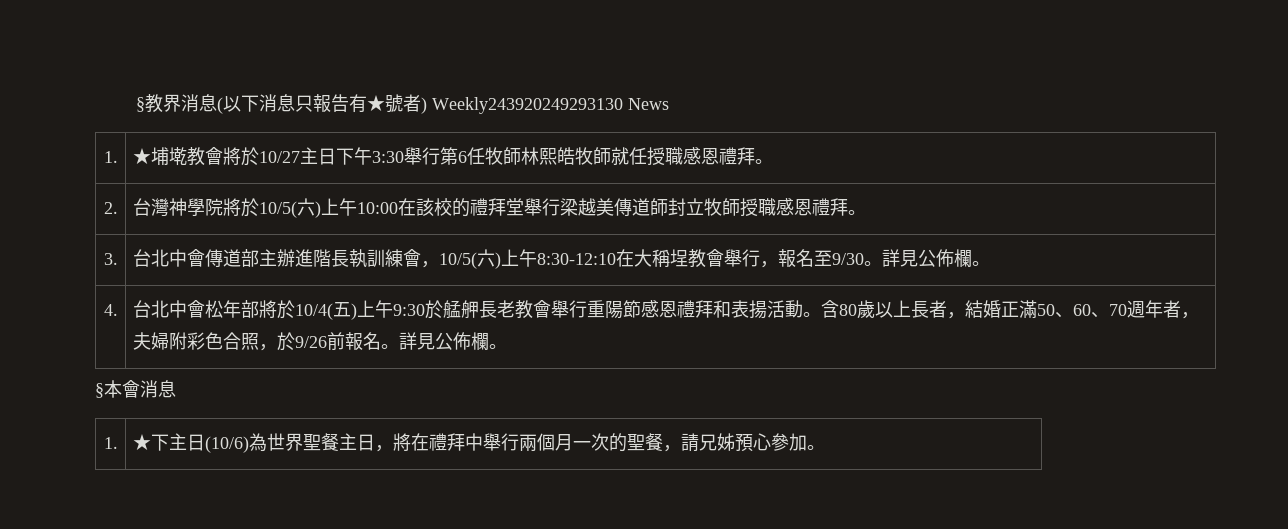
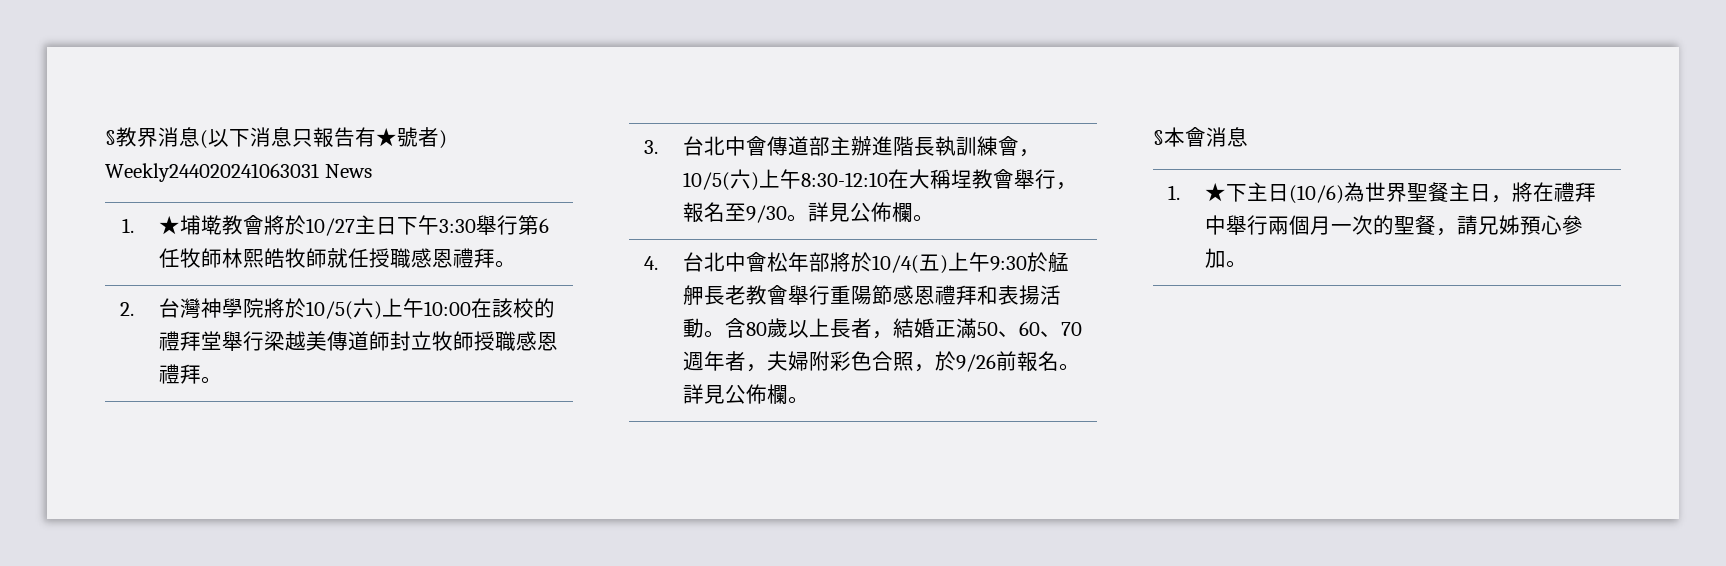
[432,97,624,114] Weekly243920249293130 -> [105,163,319,182] Weekly244020241063031

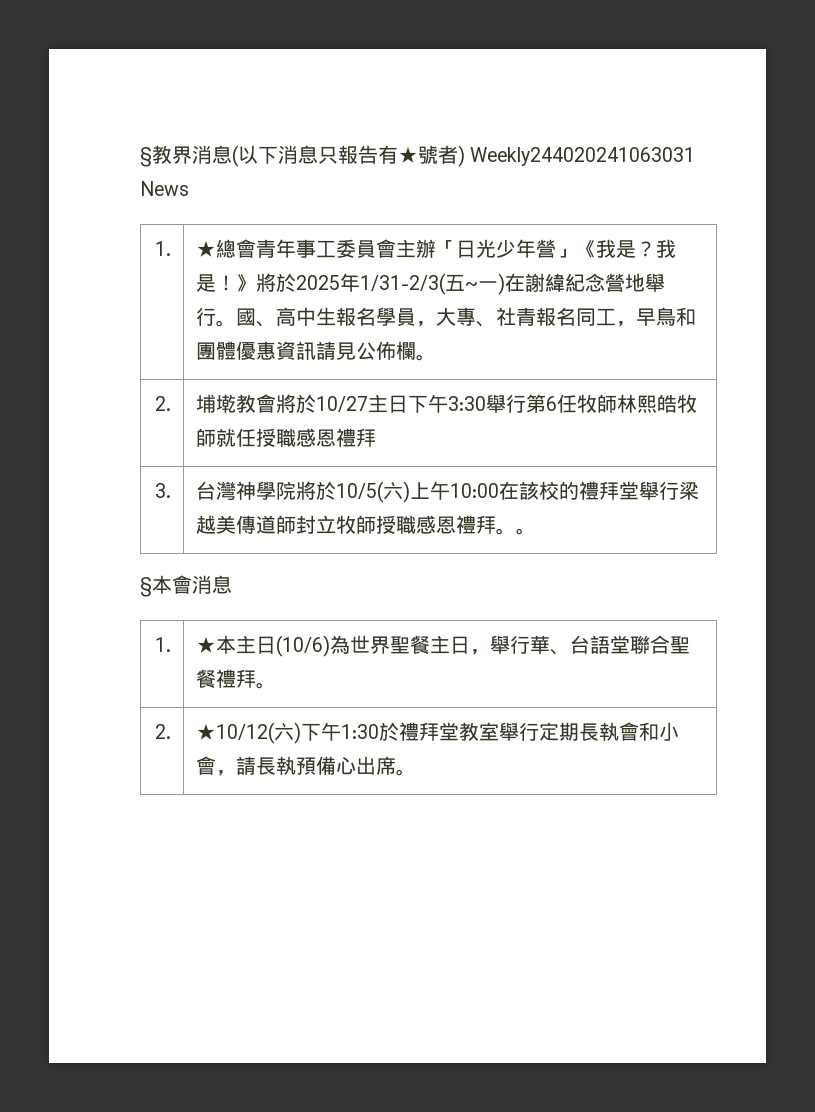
(181, 225) none -> [216,239,677,258] [196,273,666,295] [196,307,697,327] [196,341,437,361] [154,396,171,411] 總會青年事工委員會主辦「日光少年營」《我是？我是！》將於2025年1/31-2/3(五~一)在謝緯紀念營地舉行。國、高中生報名學員，大專、社青報名同工，早鳥和團體優惠資訊請見公佈欄。 // 2. |
[495,260,517,268] [119,302,134,316] 。 // 2. -> [154,483,171,498] // 3.
[643,140,658,154] [683,136,1041,157] [683,169,1078,191] [683,202,935,223] [643,256,658,270] [683,252,1070,274] [683,285,1062,305] [683,318,1083,339] [683,351,1081,372] [683,384,789,404] // 3. | 台北中會傳道部主辦進階長執訓練會，10/5(六)上午8:30-12:10在大稱埕教會舉行，報名至9/30。詳見公佈欄。 // 4. | 台北中會松年部將於10/4(五)上午9:30於艋舺長老教會舉行重陽節感恩禮拜和表揚活動。含80歲以上長者，結婚正滿50、60、70週年者，夫婦附彩色合照，於9/26前報名。詳見公佈欄 -> (517, 531) none
[1226,184,1248,202] 下 -> [216,635,237,654] 本
[1512,182,1597,202] [1205,215,1584,236] [1205,248,1227,268] 將在禮拜中舉行兩個月一次的聖餐，請兄姊預心參加 -> [490,635,691,655] [196,669,277,689] [154,724,171,739] [196,722,680,744] [196,756,397,776] 舉行華、台語堂聯合聖餐禮拜。 // 2. | ★10/12(六)下午1:30於禮拜堂教室舉行定期長執會和小會，請長執預備心出席

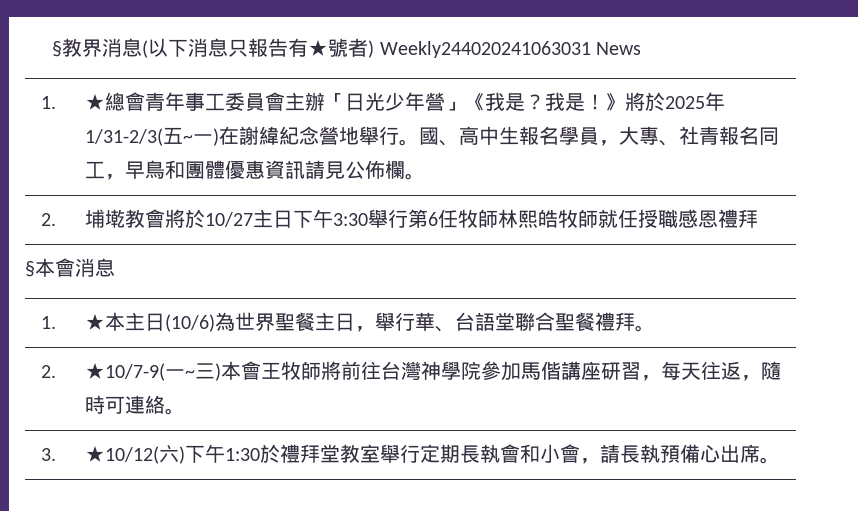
[154,483,171,498] [196,481,700,503] [196,515,537,535] // 3. | 台灣神學院將於10/5(六)上午10:00在該校的禮拜堂舉行梁越美傳道師封立牧師授職感恩禮拜。。 -> (758, 218) none
(171, 731) none -> [84,361,781,381] [84,395,185,415] [41,448,57,461] | ★10/7-9(一~三)本會王牧師將前往台灣神學院參加馬偕講座研習，每天往返，隨時可連絡。 // 3.

